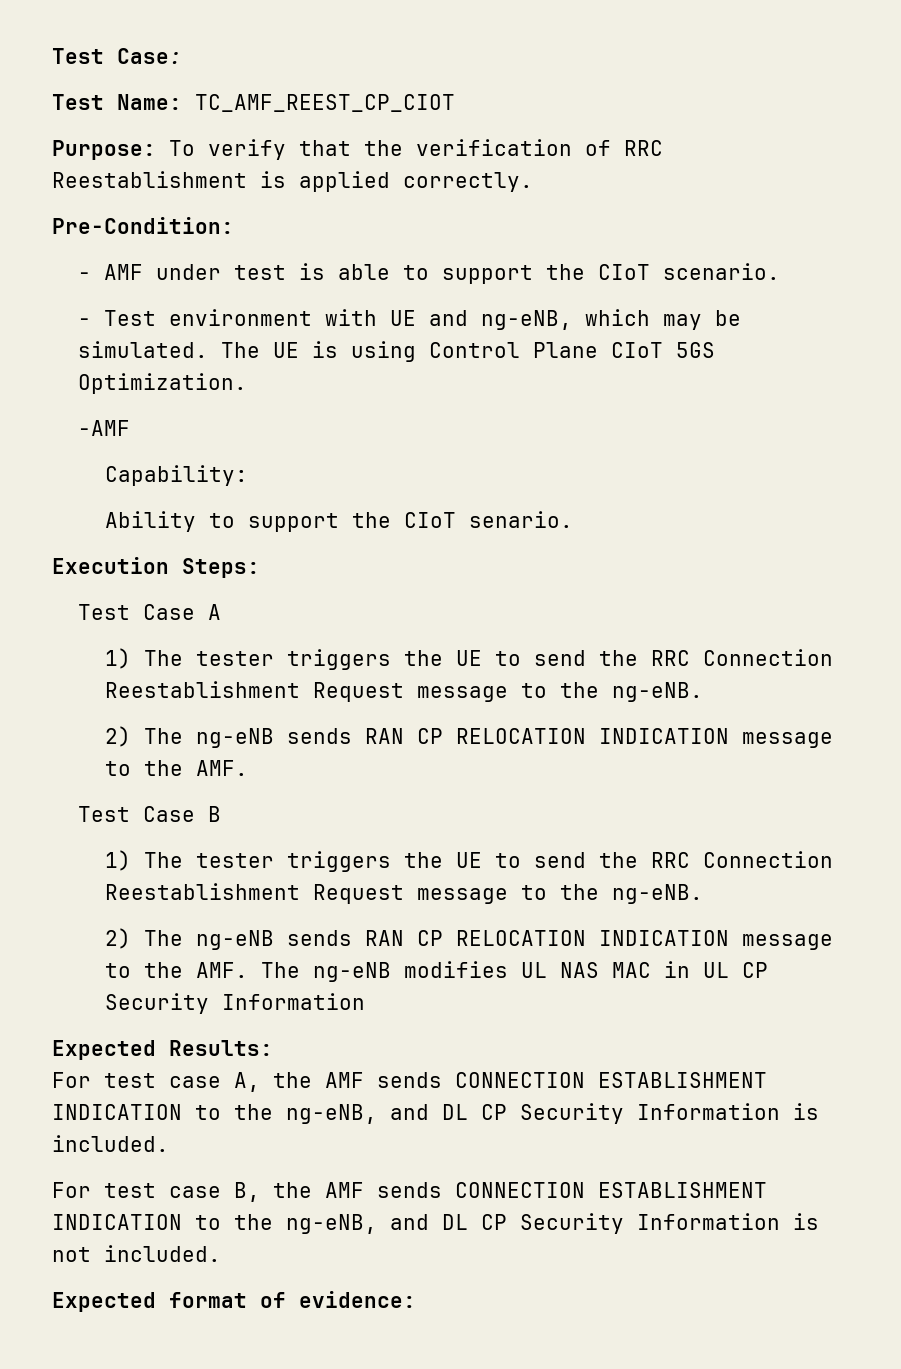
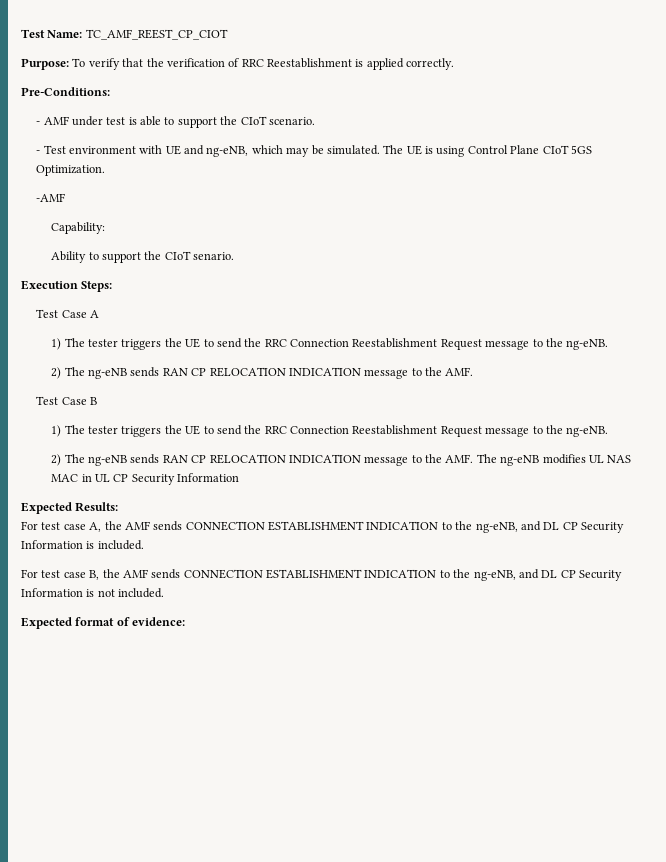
[52,48,182,64] [52,94,104,110] Test Case: // Test -> [21,29,45,38] Test
[52,217,234,234] Pre-Condition: -> [21,87,110,96] Pre-Conditions:

